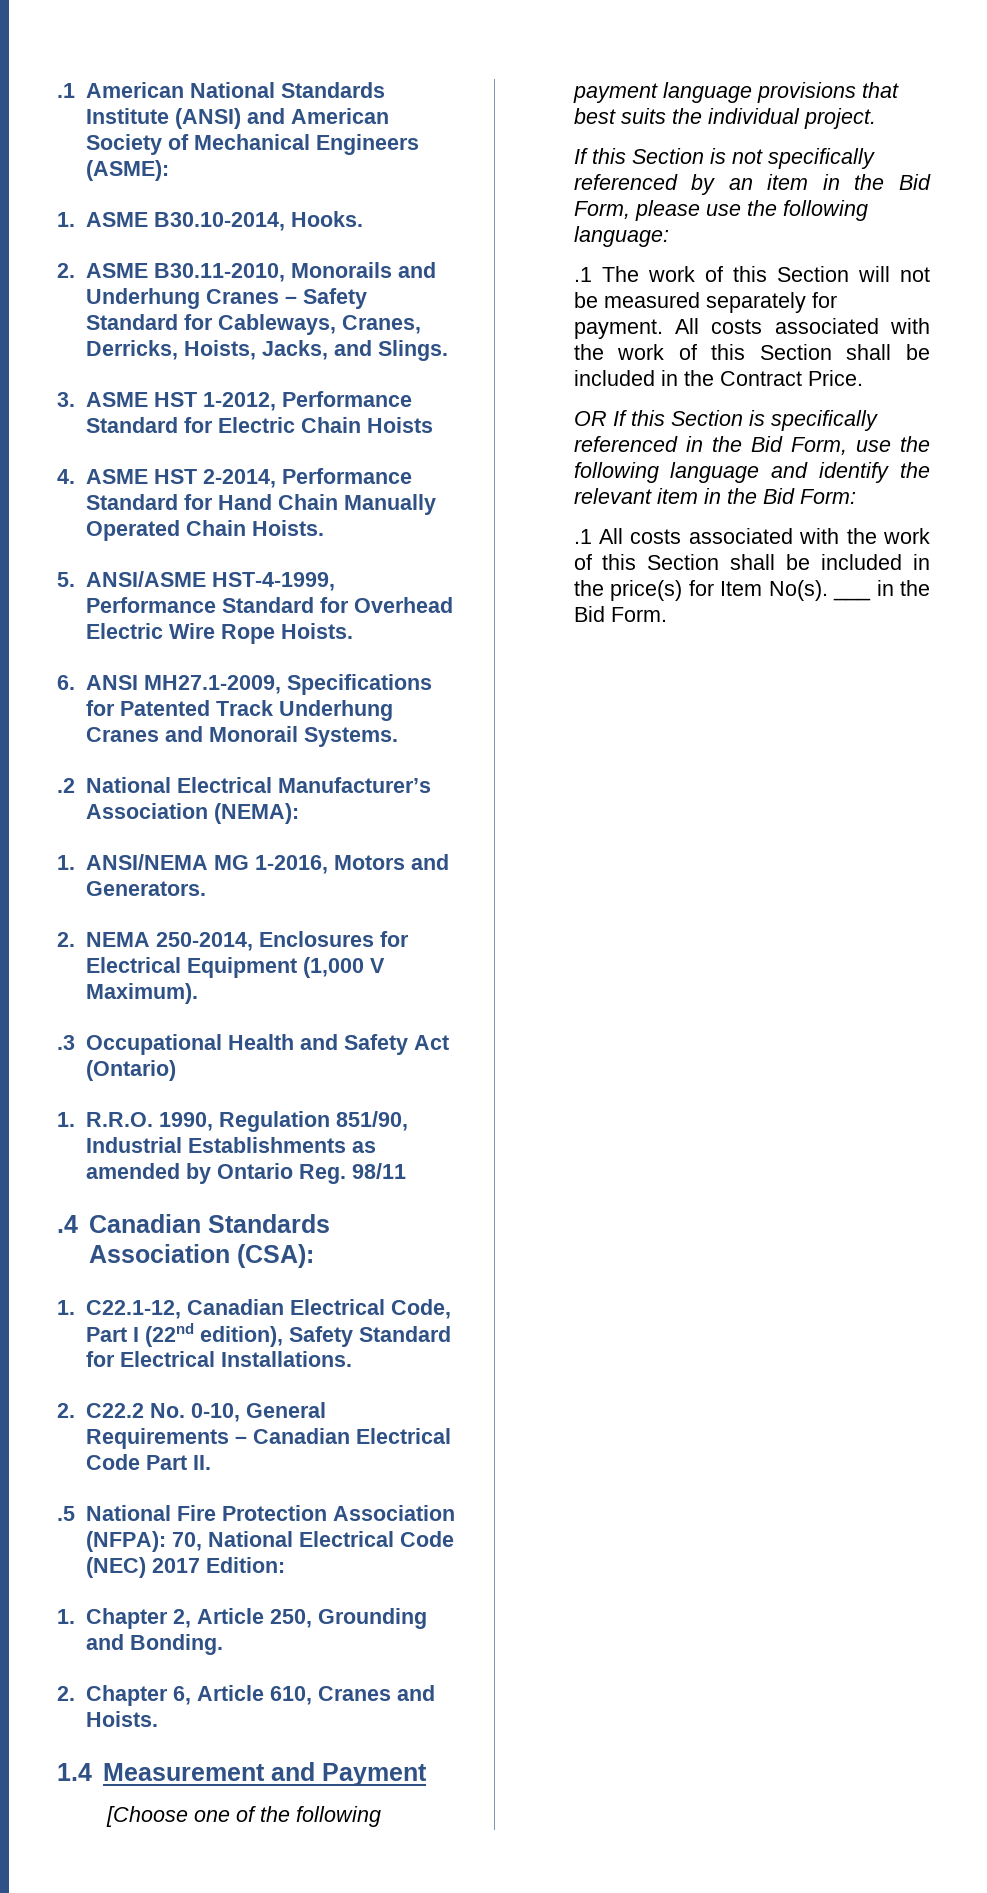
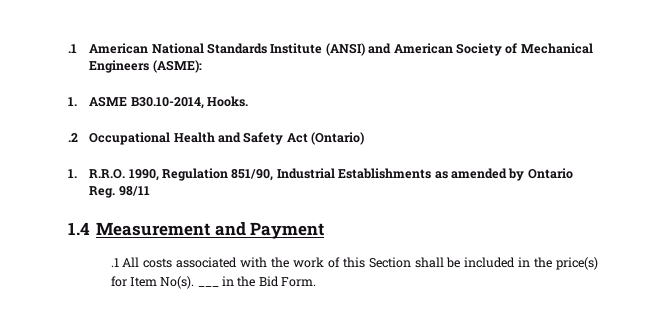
[57,262,436,282] [85,288,367,309] [85,314,421,335] [85,340,448,361] [57,391,412,411] [85,417,433,433] [57,468,412,488] [85,494,436,515] [85,520,324,541] [57,571,335,591] [85,597,453,613] [85,623,353,644] [57,674,432,695] [85,700,393,721] [85,726,398,747] [57,777,431,793] [85,803,299,824] [57,854,449,874] [85,881,206,896] [57,931,409,951] [85,957,385,978] [85,983,198,1004] [57,1035,75,1050] 2. ASME B30.11-2010, Monorails and Underhung Cranes – Safety Standard for Cableways, Cranes, Derricks, Hoists, Jacks, and Slings. // 3. ASME HST 1-2012, Performance Standard for Electric Chain Hoists // 4. ASME HST 2-2014, Performance Standard for Hand Chain Manually Operated Chain Hoists. // 5. ANSI/ASME HST-4-1999, Performance Standard for Overhead Electric Wire Rope Hoists. // 6. ANSI MH27.1-2009, Specifications for Patented Track Underhung Cranes and Monorail Systems. // .2 National Electrical Manufacturer’s Association (NEMA): // 1. ANSI/NEMA MG 1-2016, Motors and Generators. // 2. NEMA 250-2014, Enclosures for Electrical Equipment (1,000 V Maximum). // .3 -> [68,133,78,142] .2
[57,1214,330,1233] [88,1244,314,1268] [57,1299,451,1319] [85,1323,451,1347] [85,1351,352,1367] [57,1402,326,1422] [85,1428,451,1449] [85,1454,211,1470] [57,1505,455,1521] [85,1531,454,1552] [85,1557,285,1578] [57,1608,427,1629] [85,1634,223,1655] [57,1685,435,1706] [85,1711,158,1727] [57,1762,427,1786] [105,1806,381,1827] [572,82,899,103] [573,108,876,129] [573,148,875,169] [573,174,931,195] [573,200,868,221] [573,226,669,247] [573,266,930,282] [573,292,837,313] [573,318,930,339] [573,344,930,360] [573,370,863,386] [573,410,878,431] [573,436,930,455] [573,462,930,483] [573,488,856,504] .4 Canadian Standards Association (CSA): // 1. C22.1-12, Canadian Electrical Code, Part I (22nd edition), Safety Standard for Electrical Installations. // 2. C22.2 No. 0-10, General Requirements – Canadian Electrical Code Part II. // .5 National Fire Protection Association (NFPA): 70, National Electrical Code (NEC) 2017 Edition: // 1. Chapter 2, Article 250, Grounding and Bonding. // 2. Chapter 6, Article 610, Cranes and Hoists. // 1.4 Measurement and Payment // [Choose one of the following payment language provisions that best suits the individual project. // If this Section is not specifically referenced by an item in the Bid Form, please use the following language: // .1 The work of this Section will not be measured separately for payment. All costs associated with the work of this Section shall be included in the Contract Price. // OR If this Section is specifically referenced in the Bid Form, use the following language and identify the relevant item in the Bid Form: -> [68,222,325,239] 1.4 Measurement and Payment

